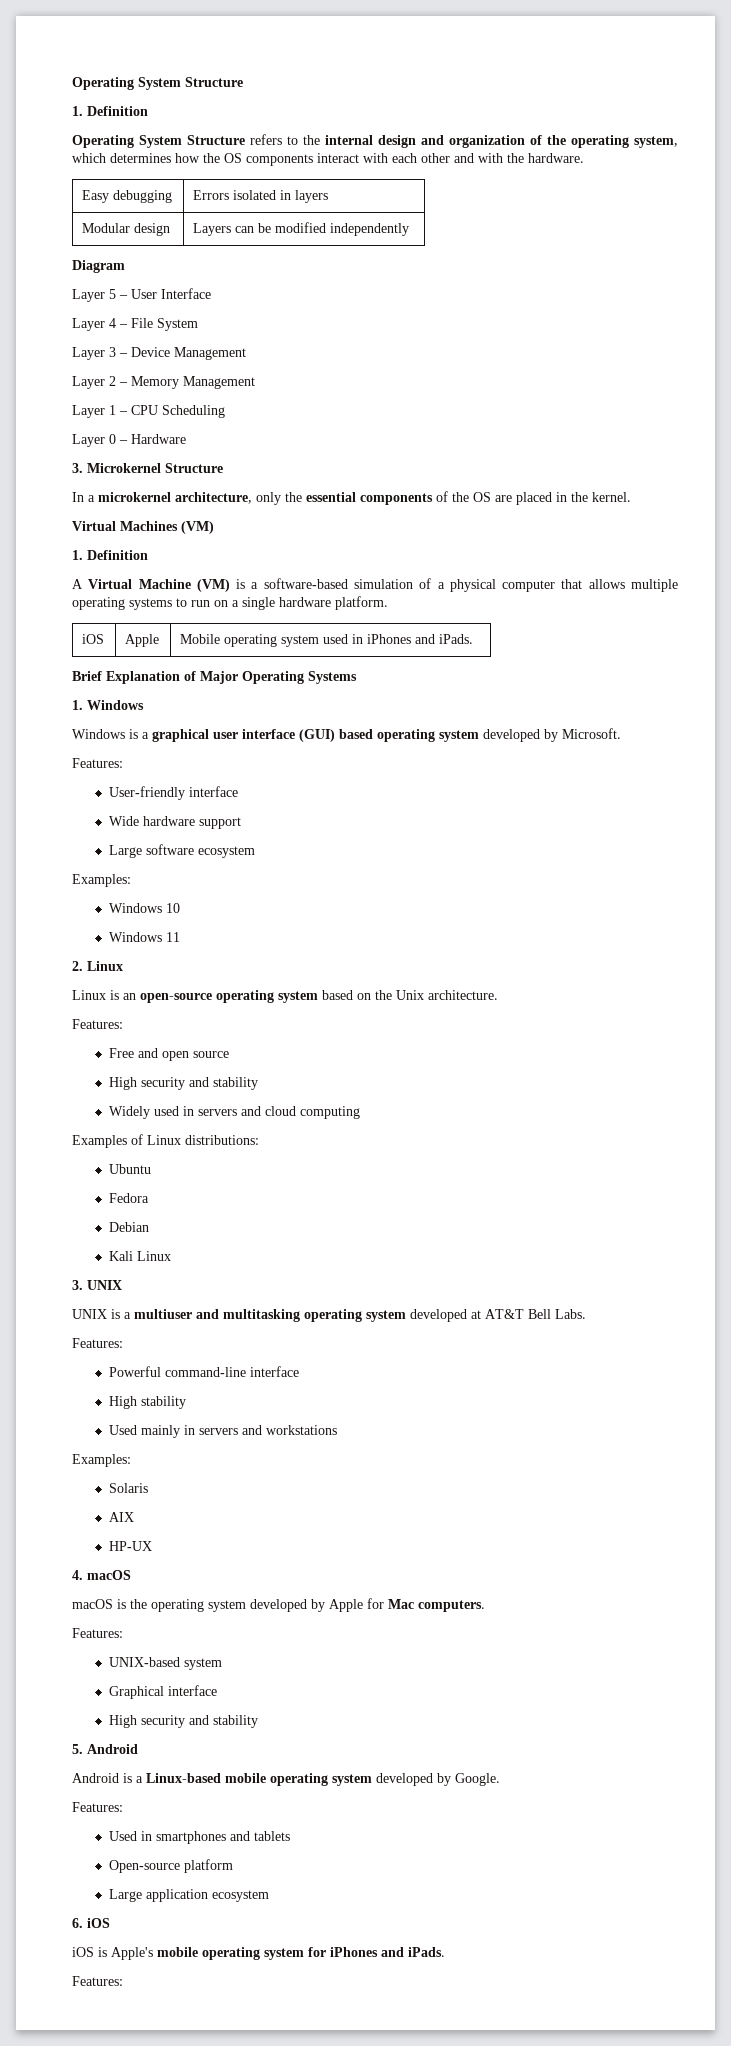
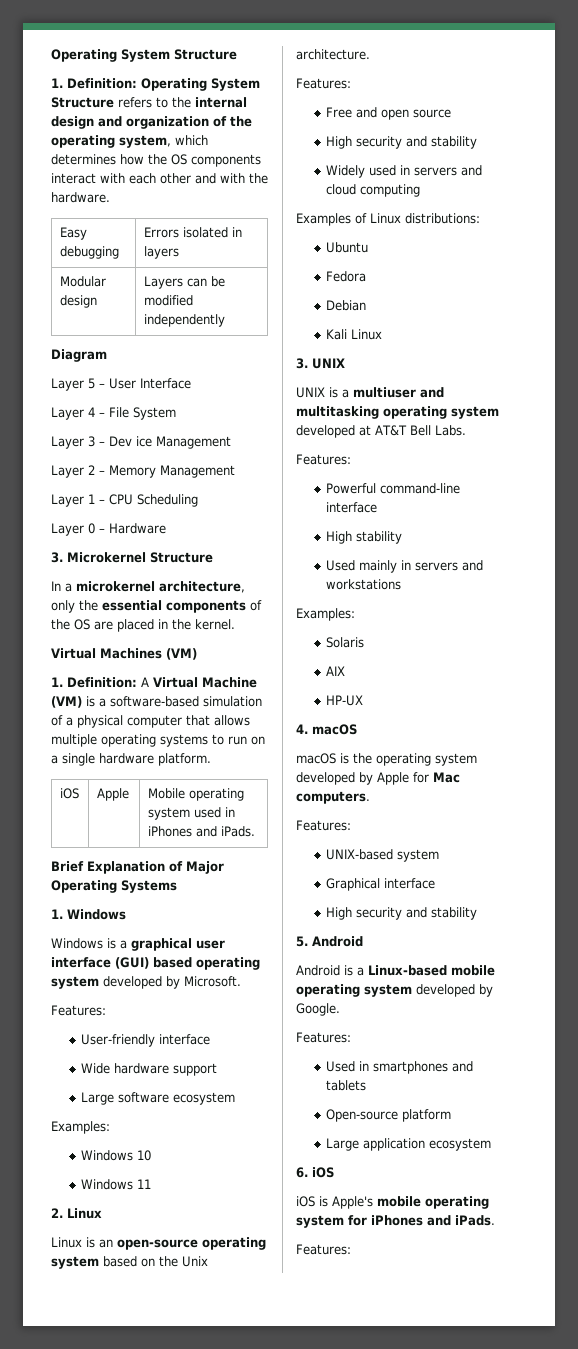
[87,106,148,116] Definition // -> [67,78,137,89] Definition:
[131,347,170,357] Device -> [109,436,152,447] Dev ice
[87,550,148,560] Definition // -> [67,677,137,688] Definition:

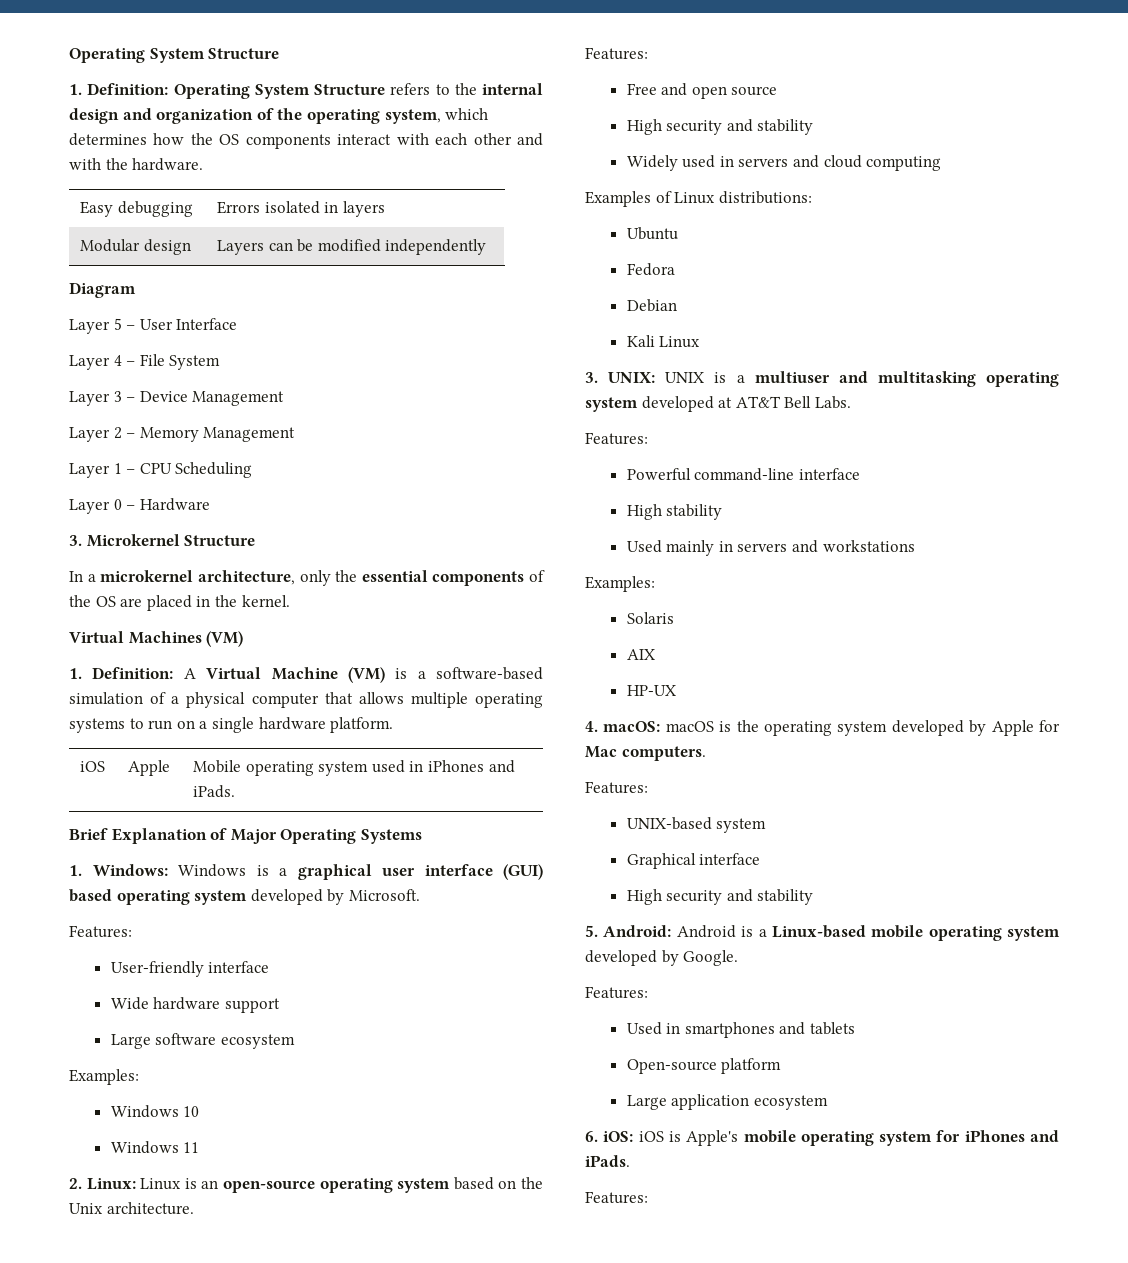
[109,436,152,447] Dev ice -> [139,391,188,402] Device
[67,909,126,920] Windows // -> [92,864,168,876] Windows:
[67,1208,102,1219] Linux // -> [86,1178,136,1190] Linux:
[312,358,345,369] UNIX // -> [608,372,656,383] UNIX:
[312,724,357,735] macOS // -> [603,721,661,732] macOS:
[312,936,363,947] Android // -> [603,925,672,937] Android:
[312,1167,334,1178] iOS // -> [603,1131,634,1142] iOS:

